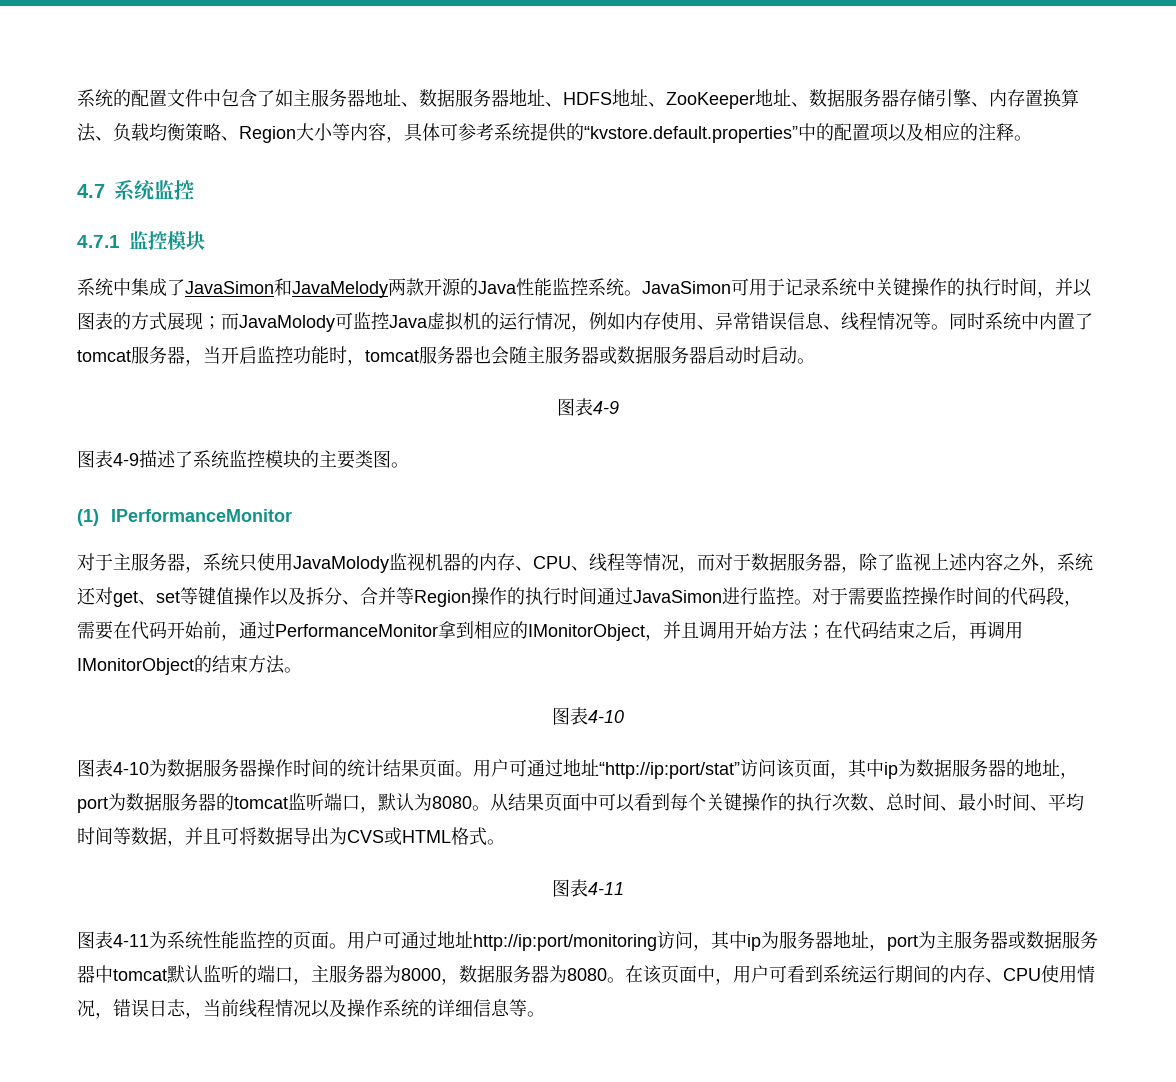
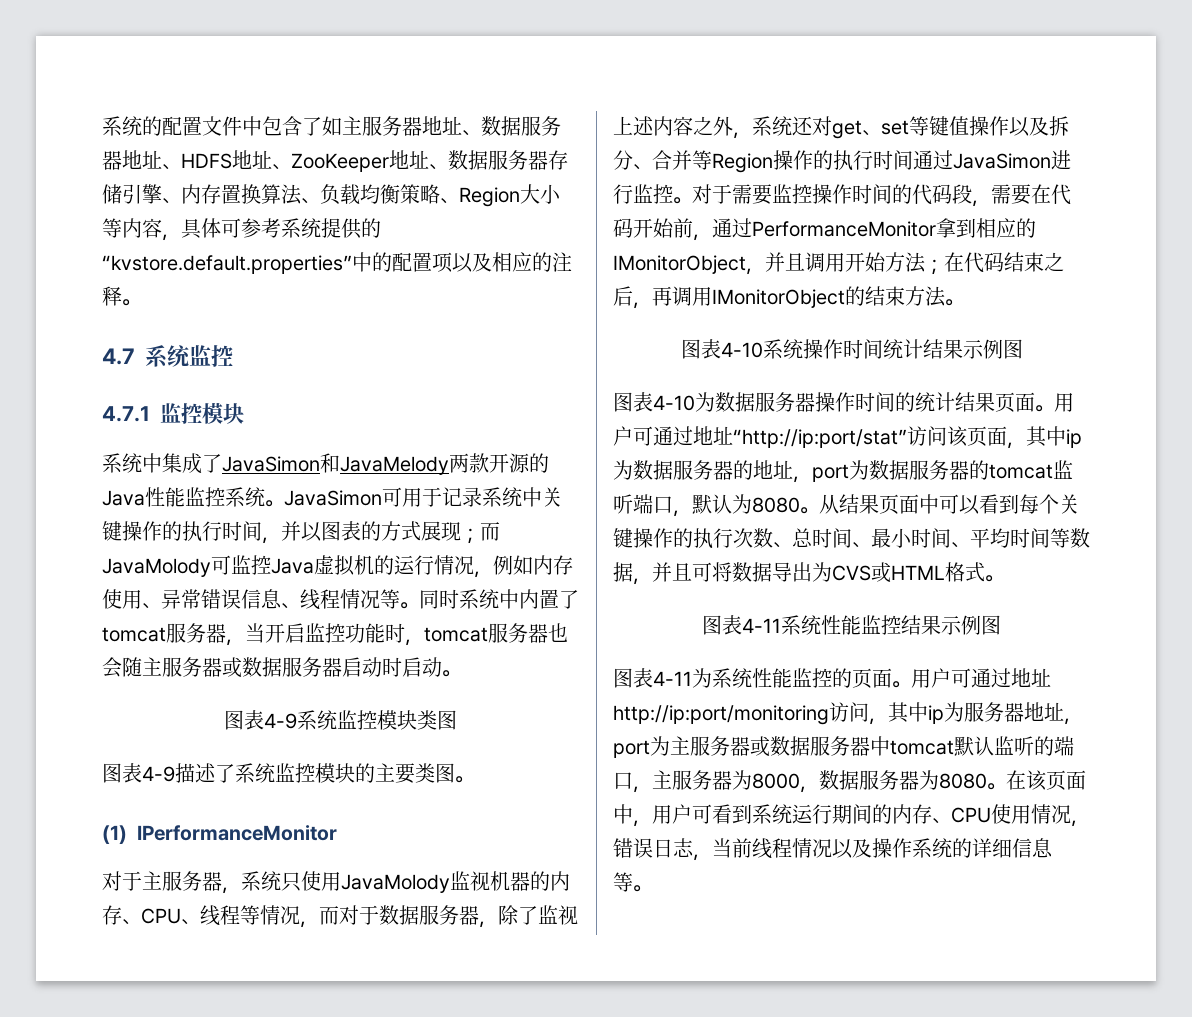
(619, 407) none -> [297,710,457,730] 系统监控模块类图
(624, 716) none -> [762,339,1023,359] 系统操作时间统计结果示例图
(624, 888) none -> [781,615,1001,635] 系统性能监控结果示例图

